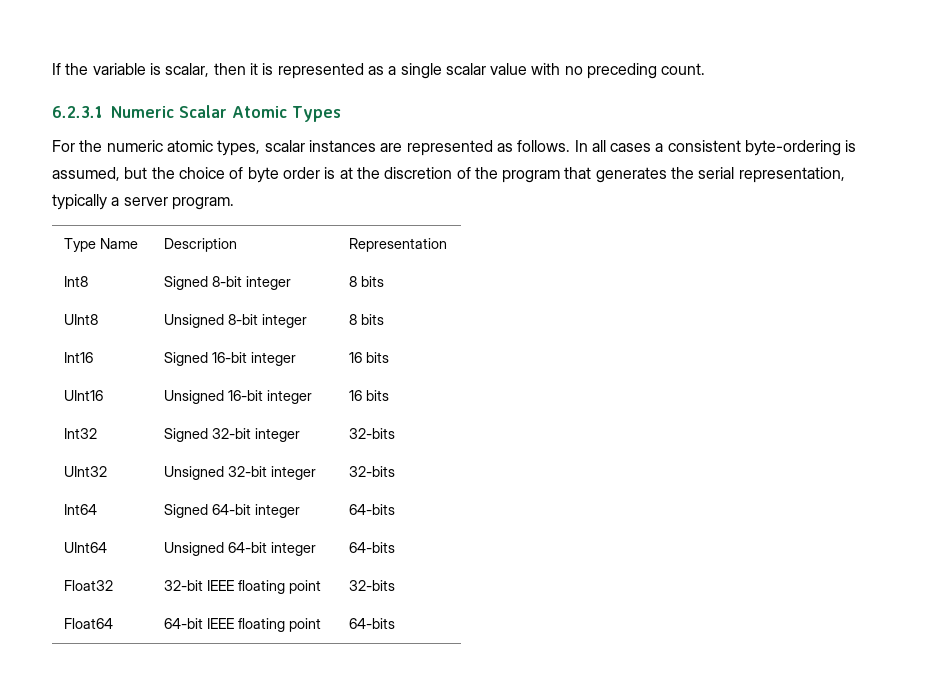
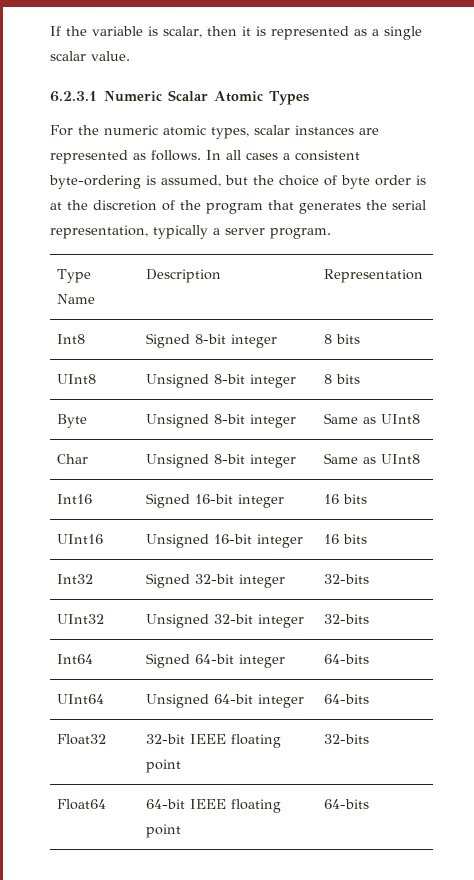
[490,63,706,79] value with no preceding count. -> [91,51,130,61] value.
(385, 319) none -> [57,414,88,428] [146,414,297,428] [324,413,421,424] [57,454,89,464] [146,454,297,468] [324,453,421,464] // Byte | Unsigned 8-bit integer | Same as UInt8 // Char | Unsigned 8-bit integer | Same as UInt8

